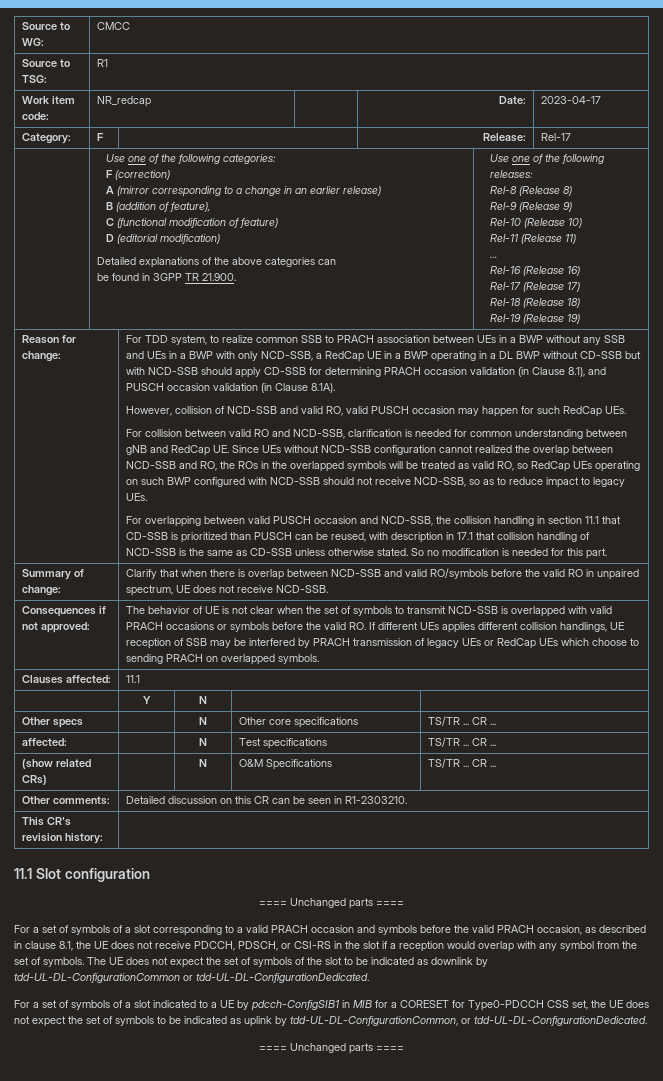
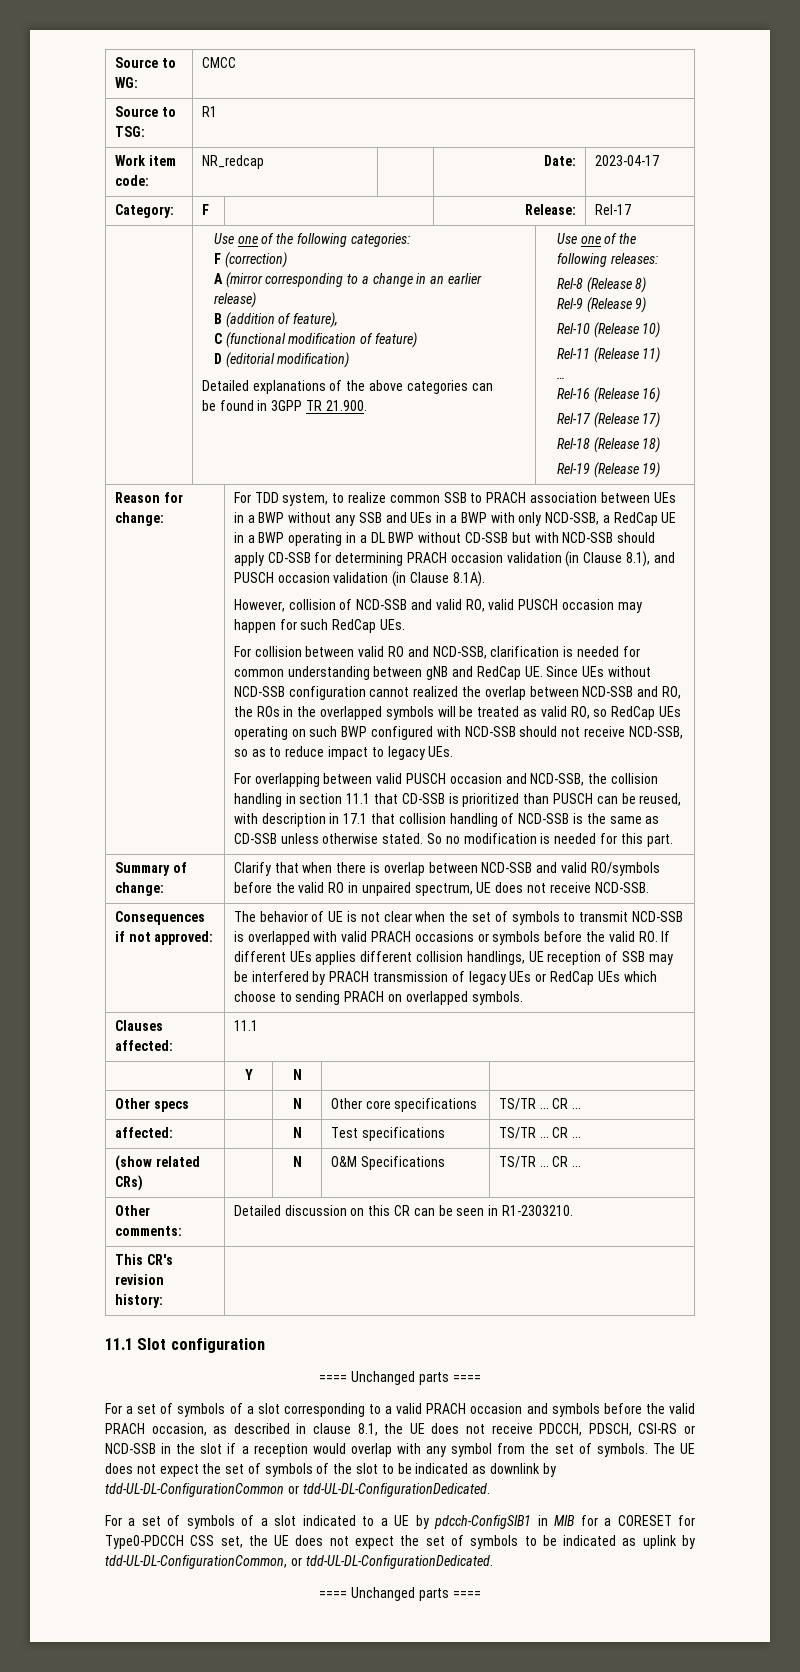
[281,941,331,949] or CSI-RS -> [638,1423,696,1434] [105,1443,156,1454] CSI-RS or NCD-SSB

